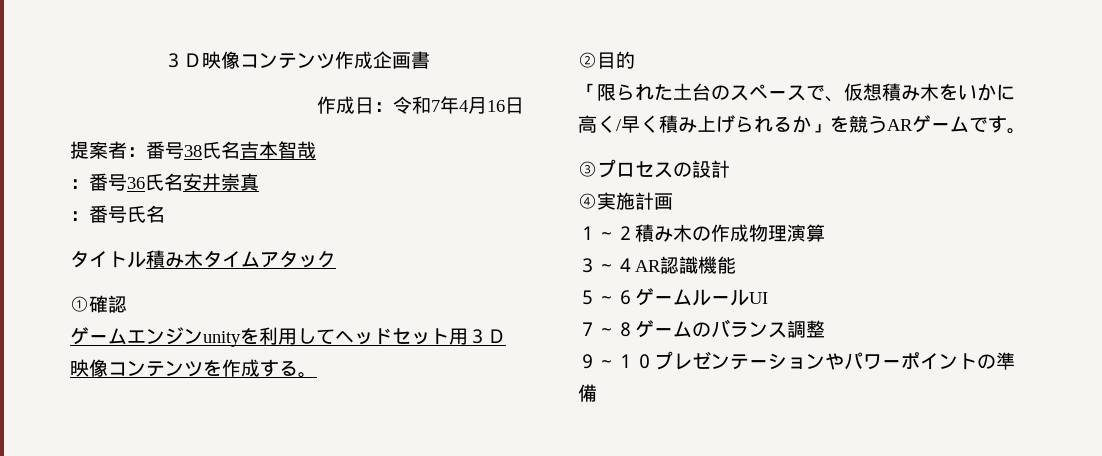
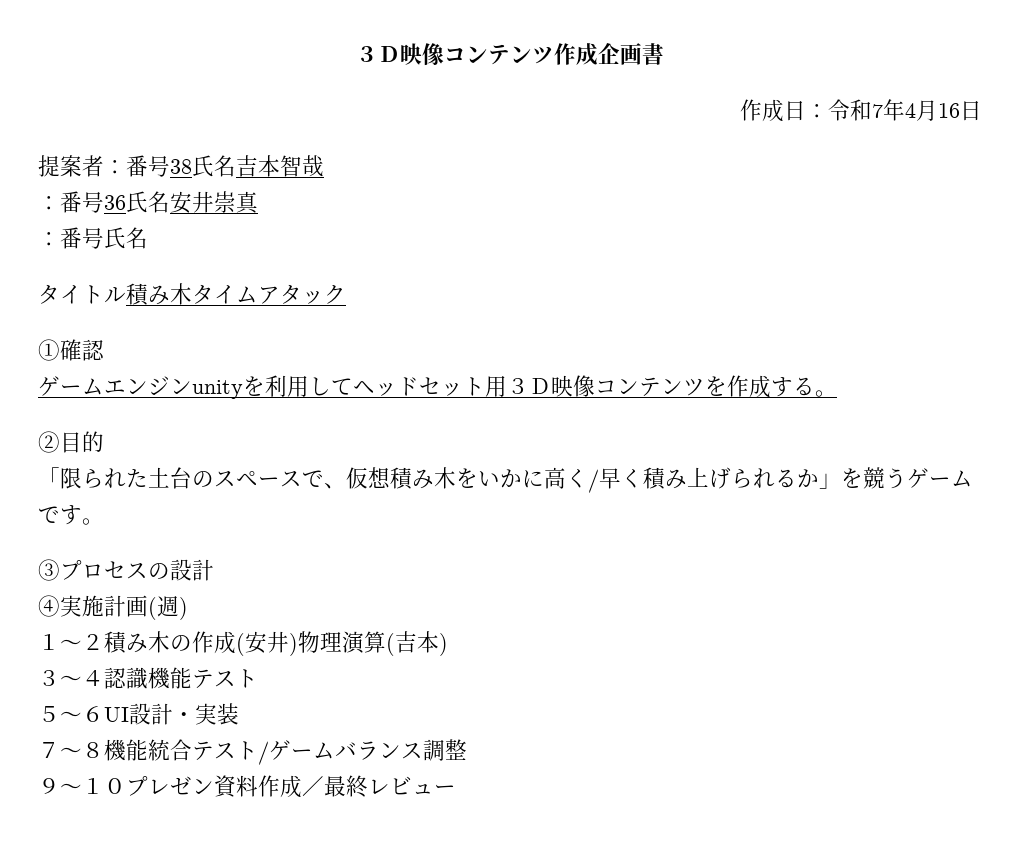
[887,119,913,131] AR -> (907, 478) none
(673, 201) none -> [148,595,188,620] (週)
(749, 233) none -> [236,631,298,656] (安井)
(825, 233) none -> [386,631,448,656] (吉本)
[635,260,661,272] AR -> (104, 678) none
(736, 265) none -> [192,669,258,688] テスト
[635,288,749,306] ゲームルール -> (104, 714) none
(768, 298) none -> [129,703,239,725] 設計・実装
[635,320,711,338] ゲームの -> [104,739,335,765] 機能統合テスト/ゲーム
[730,352,1015,370] [578,384,597,402] テーションやパワーポイントの準備 -> [214,775,456,798] 資料作成／最終レビュー

